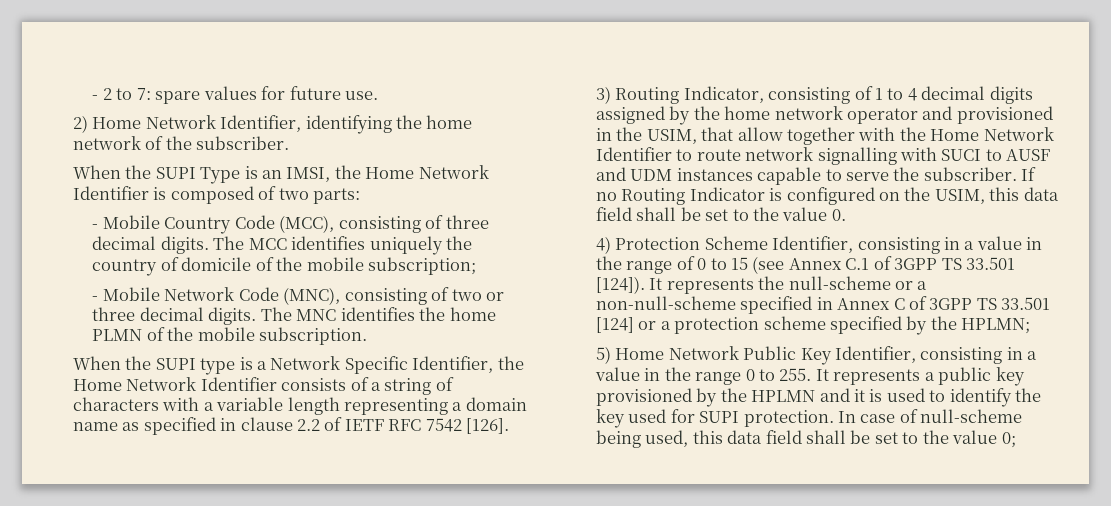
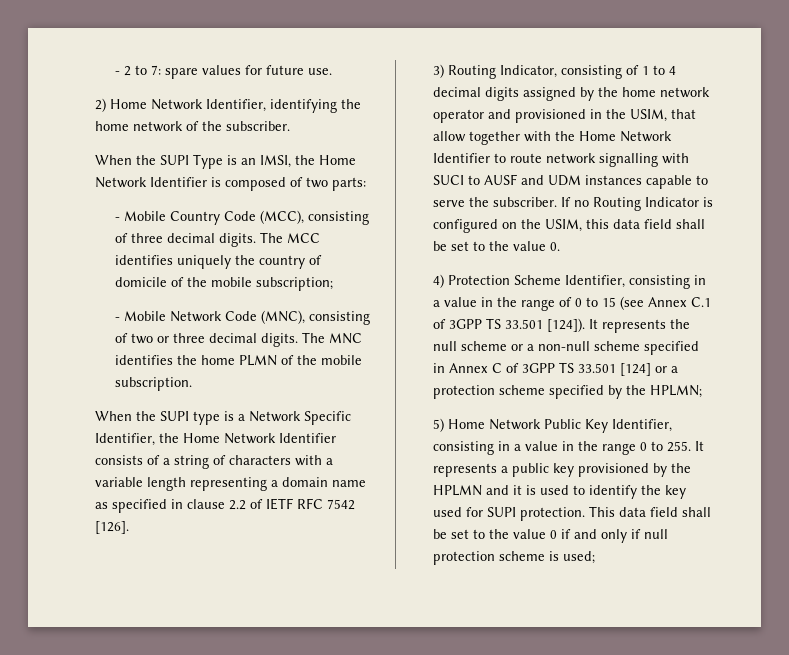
[788,276,928,290] [595,296,736,310] null-scheme or a non-null-scheme -> [433,341,641,351] null scheme or a non-null scheme
[837,409,1023,423] [595,430,1016,448] In case of null-scheme being used, this data field shall be set to the value 0; -> [589,506,712,517] [433,529,669,543] [433,551,596,565] This data field shall be set to the value 0 if and only if null protection scheme is used;

